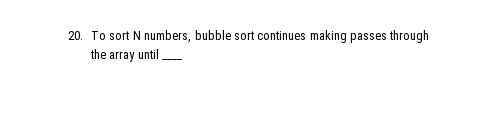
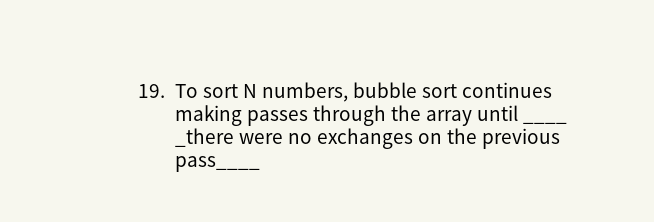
[67,31,83,40] 20. -> [138,84,166,98] 19.
(183, 59) none -> [174,128,561,149] [174,156,260,172] _there were no exchanges on the previous pass____

